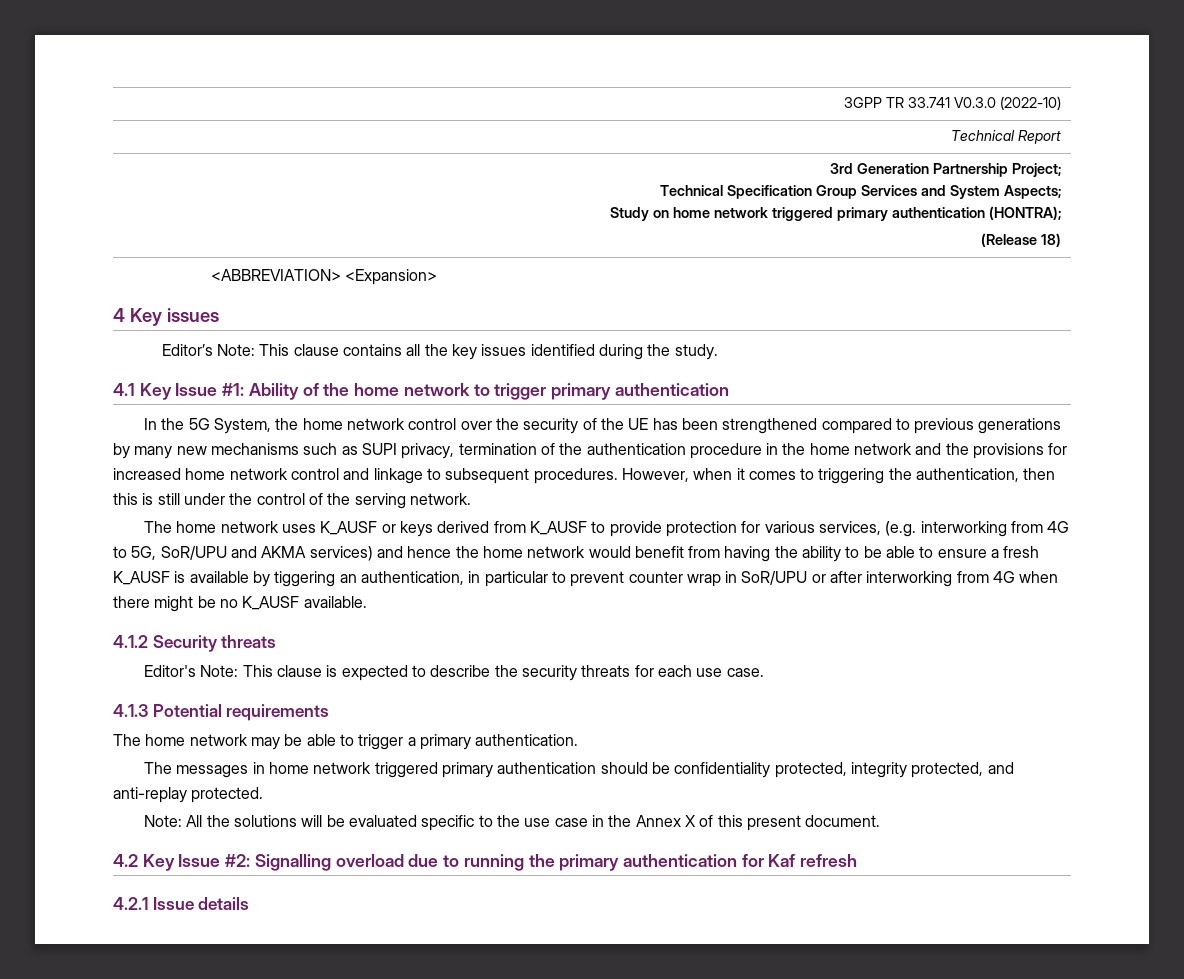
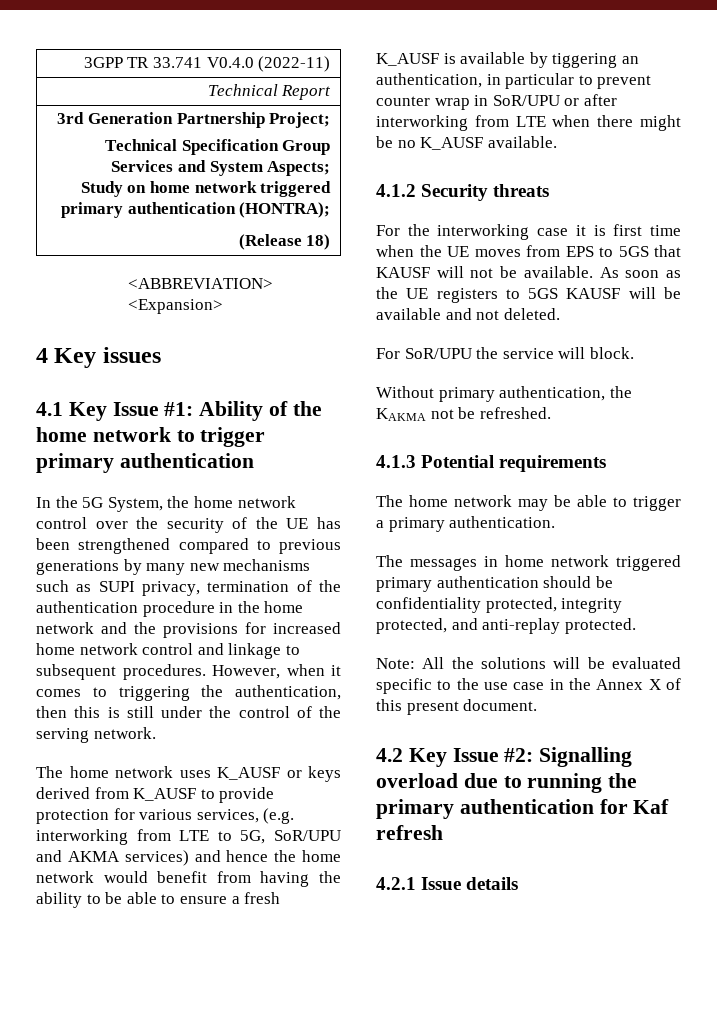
[953,96,1061,110] V0.3.0 (2022-10) -> [206,56,331,72] V0.4.0 (2022-11)
[161,344,718,360] // Editor’s Note: This clause contains all the key issues identified during the study. -> (161, 355) none
[1047,521,1070,533] 4G -> [179,830,210,841] LTE
[993,571,1016,583] 4G -> [515,116,546,127] LTE
[144,665,764,681] Editor's Note: This clause is expected to describe the security threats for each use case. -> [376,224,681,240] [376,245,681,257] [376,266,681,278] [376,287,681,303] [376,308,560,320] [376,347,634,359] [376,386,632,402] [376,407,551,421] For the interworking case it is first time when the UE moves from EPS to 5GS that KAUSF will not be available. As soon as the UE registers to 5GS KAUSF will be available and not deleted. // For SoR/UPU the service will block. // Without primary authentication, the KAKMA not be refreshed.

